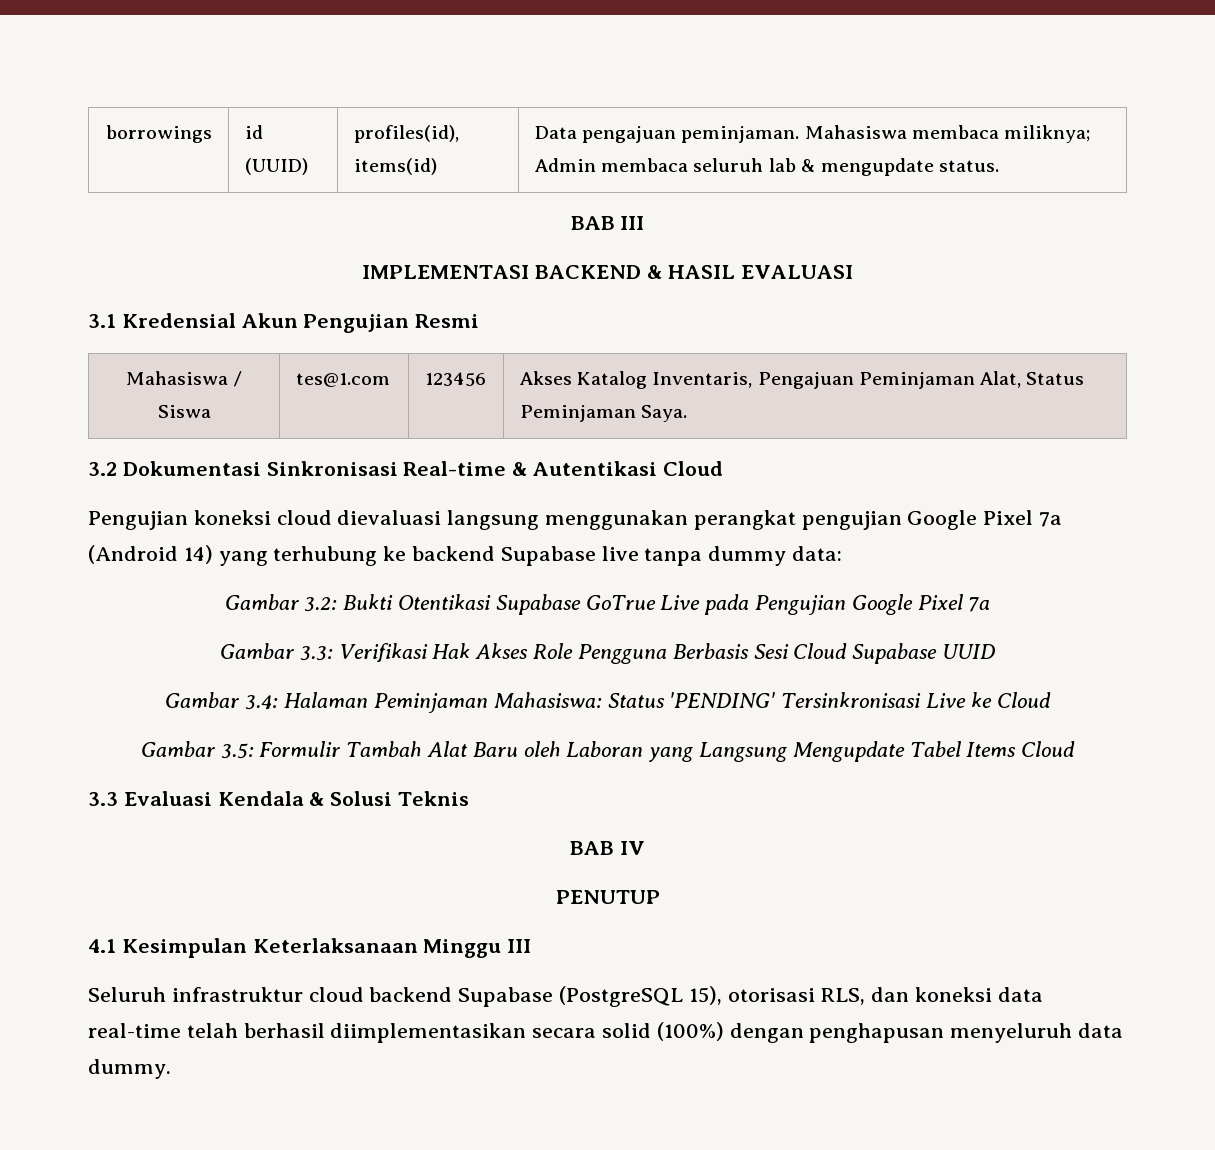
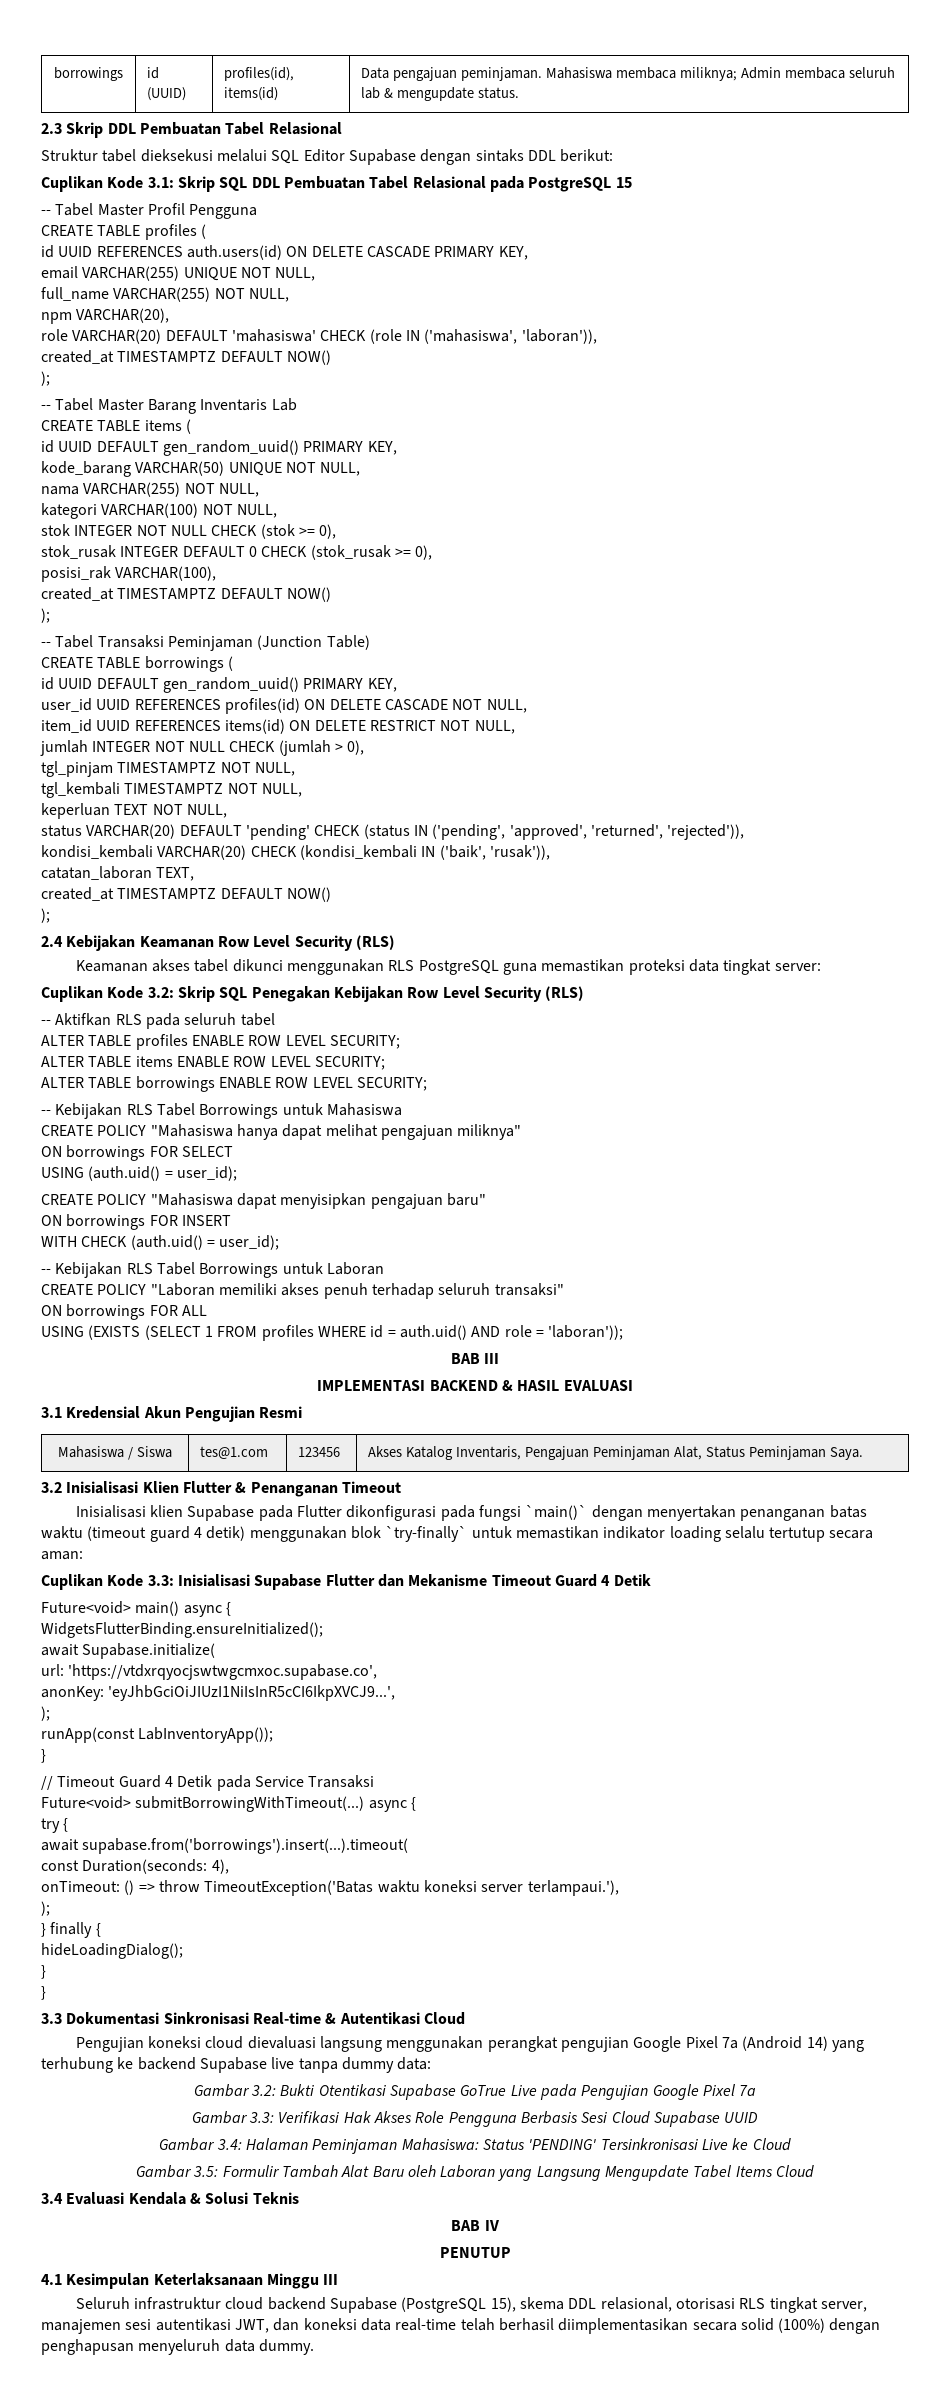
(1000, 166) none -> [41,122,342,138] [41,149,614,165] [41,176,632,192] [41,203,258,219] [41,224,206,240] [41,245,528,260] [41,266,316,281] [41,287,289,302] [41,308,170,324] [41,329,597,344] [41,350,331,365] [41,371,50,386] [41,398,297,414] [41,419,191,434] [41,440,397,456] [41,461,361,477] [41,482,259,497] [41,503,277,519] [41,524,337,539] [41,545,433,560] [41,566,217,582] [41,587,331,602] [41,608,50,623] [41,635,370,651] [41,656,233,672] [41,677,397,693] [41,698,527,714] [41,719,515,734] [40,740,365,756] [41,761,295,777] [41,782,302,798] [41,803,227,819] [41,824,745,840] [41,845,550,860] [41,866,195,881] [41,887,331,902] [41,908,50,923] [41,935,395,951] [75,959,821,975] [41,986,585,1002] [41,1013,275,1029] [41,1034,400,1050] [41,1056,385,1070] [41,1076,427,1092] [41,1103,402,1119] [41,1124,522,1140] [41,1145,233,1161] [41,1166,237,1181] [41,1193,486,1209] [41,1214,231,1230] [41,1235,280,1250] [41,1262,384,1278] [41,1283,564,1299] [41,1304,207,1320] [41,1325,624,1341] // 2.3 Skrip DDL Pembuatan Tabel Relasional // Struktur tabel dieksekusi melalui SQL Editor Supabase dengan sintaks DDL berikut: // Cuplikan Kode 3.1: Skrip SQL DDL Pembuatan Tabel Relasional pada PostgreSQL 15 // -- Tabel Master Profil Pengguna // CREATE TABLE profiles ( // id UUID REFERENCES auth.users(id) ON DELETE CASCADE PRIMARY KEY, // email VARCHAR(255) UNIQUE NOT NULL, // full_name VARCHAR(255) NOT NULL, // npm VARCHAR(20), // role VARCHAR(20) DEFAULT 'mahasiswa' CHECK (role IN ('mahasiswa', 'laboran')), // created_at TIMESTAMPTZ DEFAULT NOW() // ); // -- Tabel Master Barang Inventaris Lab // CREATE TABLE items ( // id UUID DEFAULT gen_random_uuid() PRIMARY KEY, // kode_barang VARCHAR(50) UNIQUE NOT NULL, // nama VARCHAR(255) NOT NULL, // kategori VARCHAR(100) NOT NULL, // stok INTEGER NOT NULL CHECK (stok >= 0), // stok_rusak INTEGER DEFAULT 0 CHECK (stok_rusak >= 0), // posisi_rak VARCHAR(100), // created_at TIMESTAMPTZ DEFAULT NOW() // ); // -- Tabel Transaksi Peminjaman (Junction Table) // CREATE TABLE borrowings ( // id UUID DEFAULT gen_random_uuid() PRIMARY KEY, // user_id UUID REFERENCES profiles(id) ON DELETE CASCADE NOT NULL, // item_id UUID REFERENCES items(id) ON DELETE RESTRICT NOT NULL, // jumlah INTEGER NOT NULL CHECK (jumlah > 0), // tgl_pinjam TIMESTAMPTZ NOT NULL, // tgl_kembali TIMESTAMPTZ NOT NULL, // keperluan TEXT NOT NULL, // status VARCHAR(20) DEFAULT 'pending' CHECK (status IN ('pending', 'approved', 'returned', 'rejected')), // kondisi_kembali VARCHAR(20) CHECK (kondisi_kembali IN ('baik', 'rusak')), // catatan_laboran TEXT, // created_at TIMESTAMPTZ DEFAULT NOW() // ); // 2.4 Kebijakan Keamanan Row Level Security (RLS) // Keamanan akses tabel dikunci menggunakan RLS PostgreSQL guna memastikan proteksi data tingkat server: // Cuplikan Kode 3.2: Skrip SQL Penegakan Kebijakan Row Level Security (RLS) // -- Aktifkan RLS pada seluruh tabel // ALTER TABLE profiles ENABLE ROW LEVEL SECURITY; // ALTER TABLE items ENABLE ROW LEVEL SECURITY; // ALTER TABLE borrowings ENABLE ROW LEVEL SECURITY; // -- Kebijakan RLS Tabel Borrowings untuk Mahasiswa // CREATE POLICY "Mahasiswa hanya dapat melihat pengajuan miliknya" // ON borrowings FOR SELECT // USING (auth.uid() = user_id); // CREATE POLICY "Mahasiswa dapat menyisipkan pengajuan baru" // ON borrowings FOR INSERT // WITH CHECK (auth.uid() = user_id); // -- Kebijakan RLS Tabel Borrowings untuk Laboran // CREATE POLICY "Laboran memiliki akses penuh terhadap seluruh transaksi" // ON borrowings FOR ALL // USING (EXISTS (SELECT 1 FROM profiles WHERE id = auth.uid() AND role = 'laboran'));
(117, 469) none -> [66,1481,401,1497] [75,1505,867,1521] [41,1526,874,1542] [41,1551,83,1560] [41,1574,651,1590] [41,1601,231,1617] [41,1622,323,1638] [41,1643,216,1659] [41,1664,378,1680] [41,1685,396,1701] [41,1706,50,1721] [41,1727,274,1743] [41,1749,46,1763] [41,1775,375,1791] [41,1796,416,1812] [41,1818,69,1833] [41,1838,409,1854] [41,1859,229,1874] [41,1880,619,1896] [41,1901,50,1916] [41,1922,101,1938] [41,1943,183,1959] [41,1965,46,1979] [41,1986,46,2000] [41,2013,62,2024] Inisialisasi Klien Flutter & Penanganan Timeout // Inisialisasi klien Supabase pada Flutter dikonfigurasi pada fungsi `main()` dengan menyertakan penanganan batas waktu (timeout guard 4 detik) menggunakan blok `try-finally` untuk memastikan indikator loading selalu tertutup secara aman: // Cuplikan Kode 3.3: Inisialisasi Supabase Flutter dan Mekanisme Timeout Guard 4 Detik // Future<void> main() async { // WidgetsFlutterBinding.ensureInitialized(); // await Supabase.initialize( // url: 'https://vtdxrqyocjswtwgcmxoc.supabase.co', // anonKey: 'eyJhbGciOiJIUzI1NiIsInR5cCI6IkpXVCJ9...', // ); // runApp(const LabInventoryApp()); // } // // Timeout Guard 4 Detik pada Service Transaksi // Future<void> submitBorrowingWithTimeout(...) async { // try { // await supabase.from('borrowings').insert(...).timeout( // const Duration(seconds: 4), // onTimeout: () => throw TimeoutException('Batas waktu koneksi server terlampaui.'), // ); // } finally { // hideLoadingDialog(); // } // } // 3.3
[88,792,118,806] 3.3 -> [41,2193,63,2204] 3.4
[727,988,866,1005] otorisasi RLS, -> [520,2297,867,2313] [41,2318,269,2334] skema DDL relasional, otorisasi RLS tingkat server, manajemen sesi autentikasi JWT,

